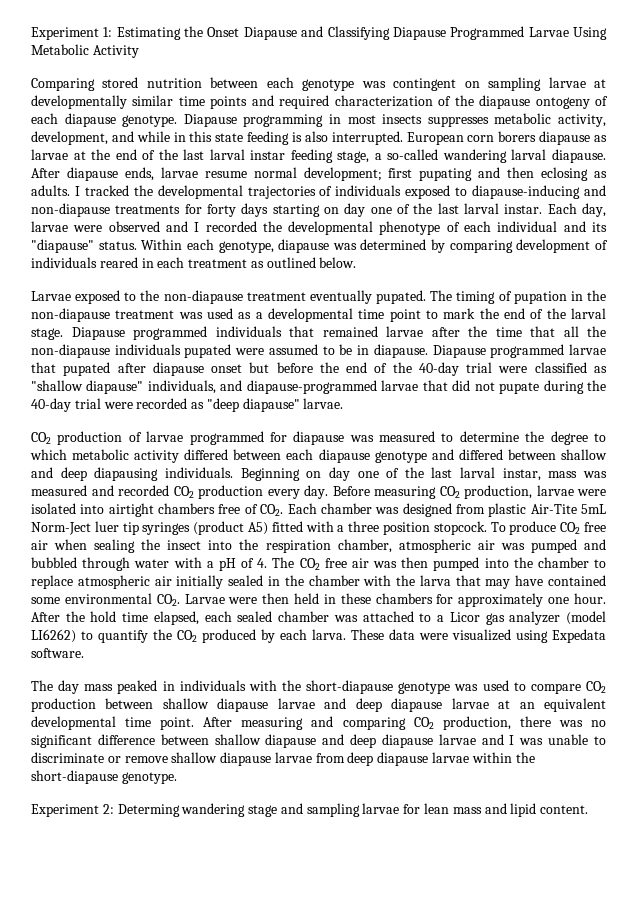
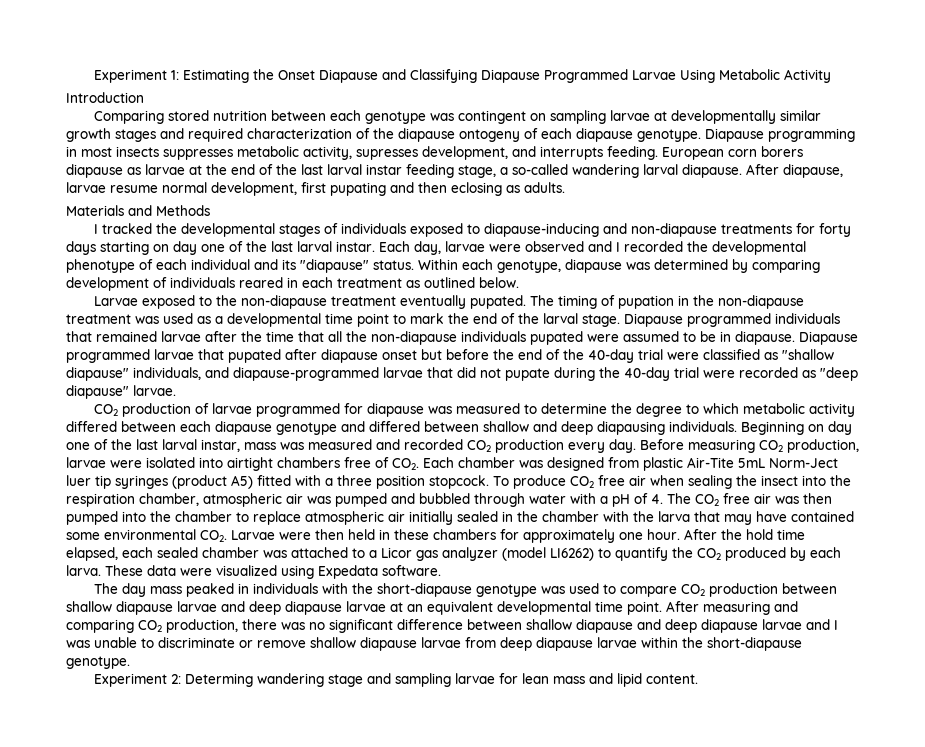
(139, 51) none -> [66,92,144,103] // Introduction
[178,96,248,109] time points -> [66,128,156,142] growth stages
(607, 120) none -> [356,149,418,160] supresses
[136,131,403,145] while in this state feeding is also interrupted. -> [540,146,658,160] interrupts feeding.
[66,167,154,181] diapause ends, -> [783,164,843,178] diapause,
[303,167,382,181] development; -> [211,182,297,196] development,
(70, 190) none -> [66,205,210,216] // Materials and Methods //
[247,186,316,199] trajectories -> [278,224,320,237] stages

